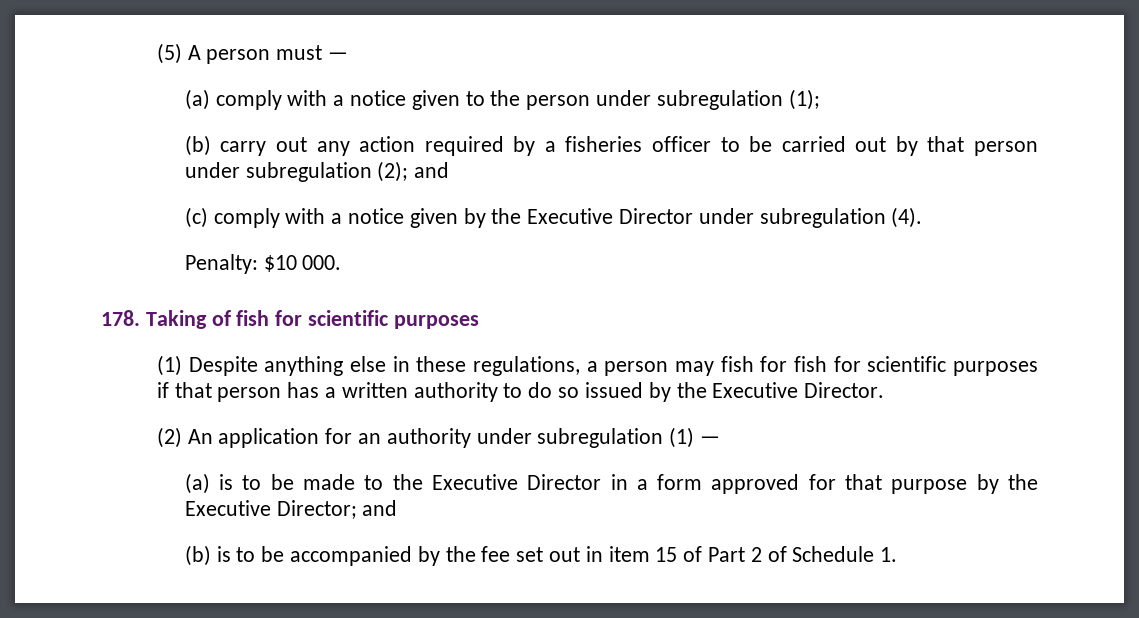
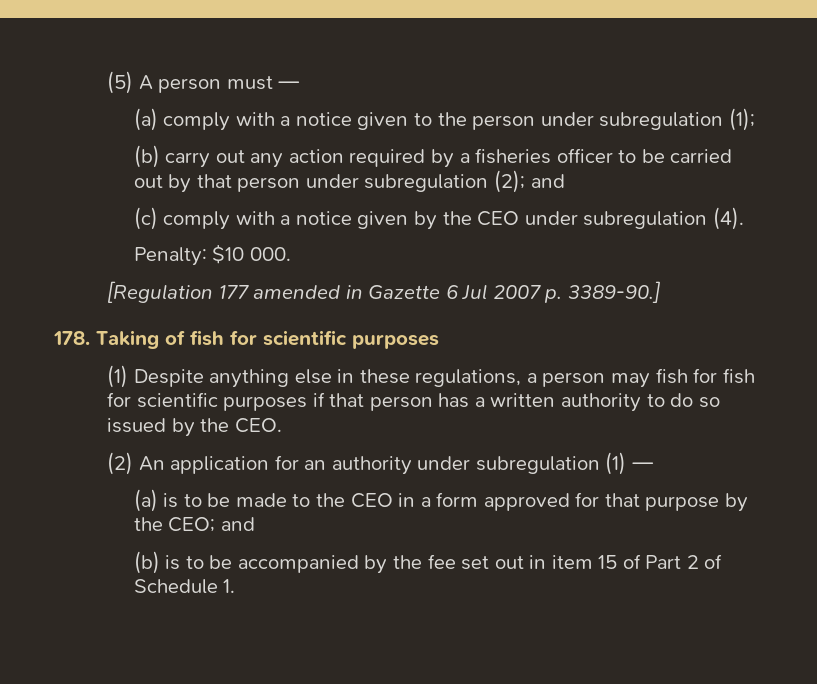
[527,208,694,224] Executive Director -> [477,211,520,226] CEO
(342, 262) none -> [107,281,662,303] // [Regulation 177 amended in Gazette 6 Jul 2007 p. 3389-90.]
[712,382,885,398] Executive Director. -> [234,418,282,433] CEO.
[431,474,602,490] Executive Director -> [350,493,393,508] CEO
[184,500,357,519] Executive Director; -> [168,517,216,532] CEO;

